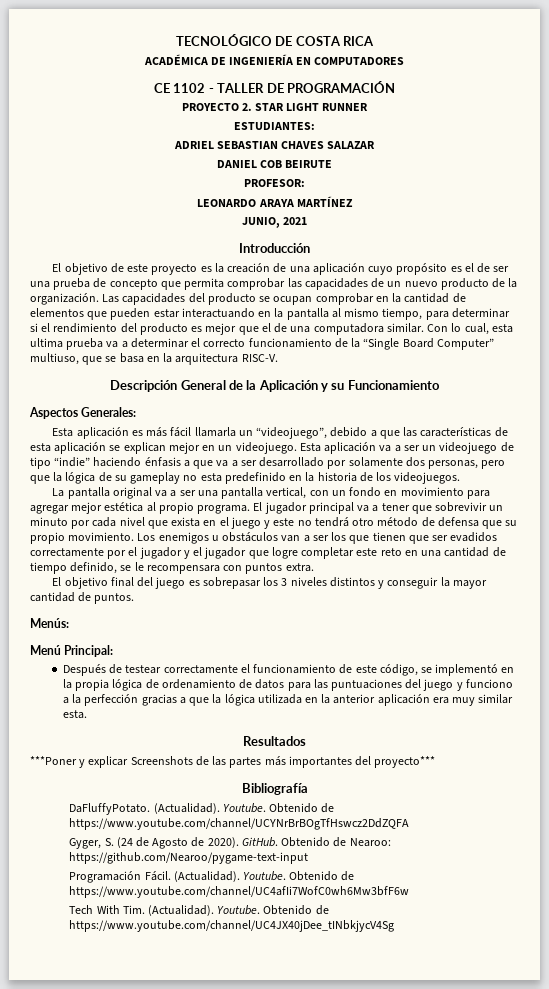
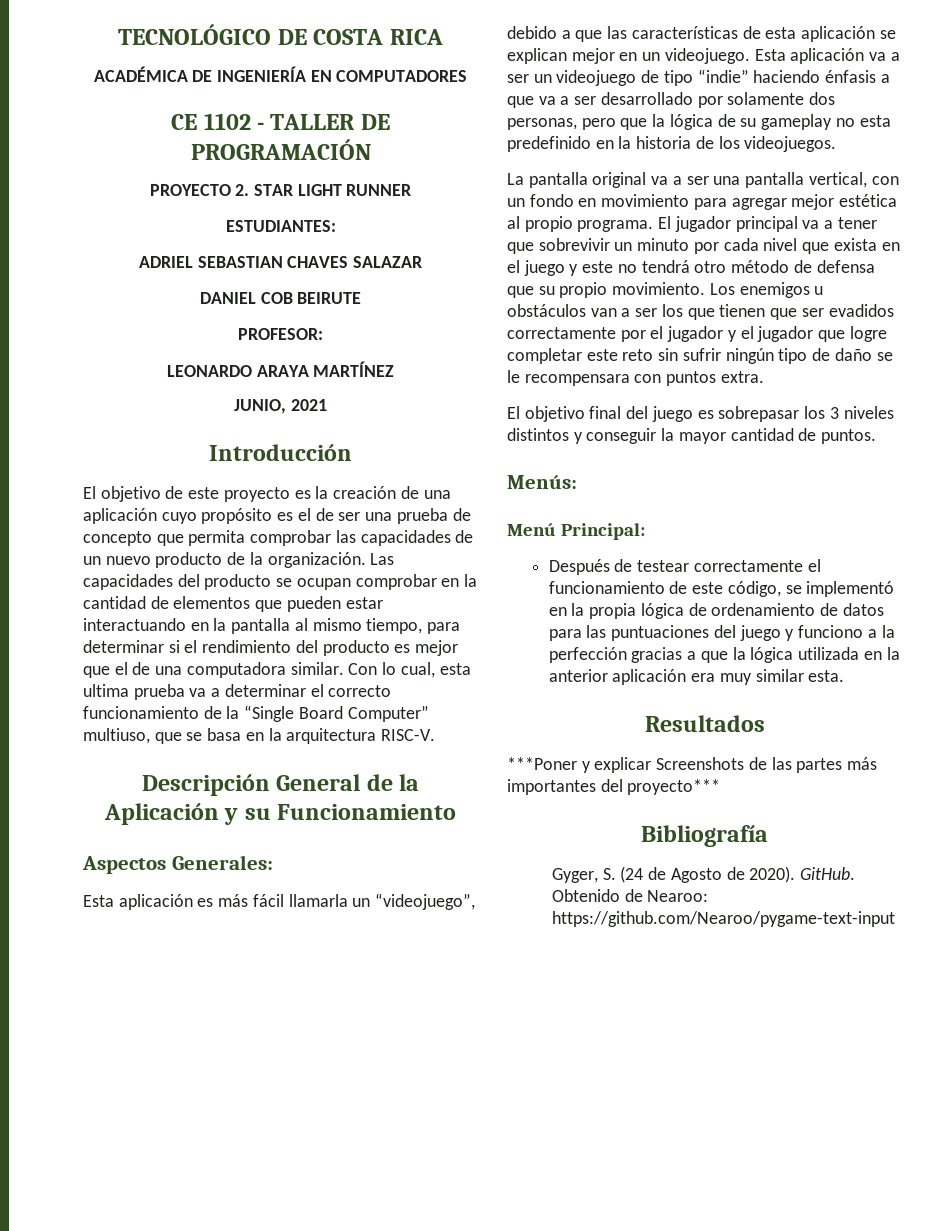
[404,547,506,557] [30,562,118,574] en una cantidad de tiempo definido, -> [658,348,872,364] sin sufrir ningún tipo de daño
[69,803,335,815] [69,818,410,830] // DaFluffyPotato. (Actualidad). Youtube. Obtenido de https://www.youtube.com/channel/UCYNrBrBOgTfHswcz2DdZQFA -> (768, 836) none
[69,871,355,883] [69,886,410,898] [69,905,329,916] [69,920,395,932] // Programación Fácil. (Actualidad). Youtube. Obtenido de https://www.youtube.com/channel/UC4afIi7WofC0wh6Mw3bfF6w // Tech With Tim. (Actualidad). Youtube. Obtenido de https://www.youtube.com/channel/UC4JX40jDee_tINbkjycV4Sg -> (895, 919) none

